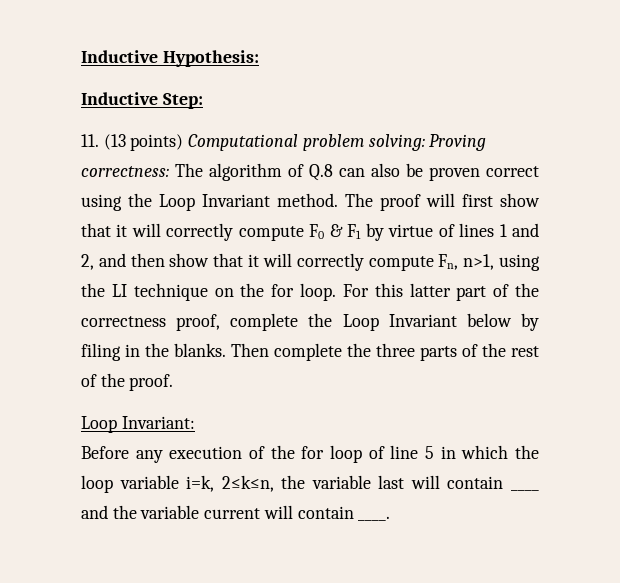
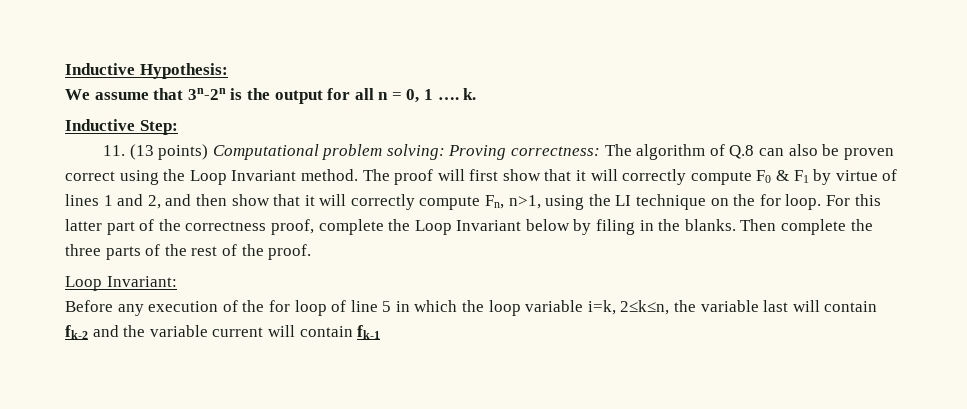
(259, 58) none -> [65,88,477,104] // We assume that 3n-2n is the output for all n = 0, 1 …. k.
[510,489,539,491] ____ -> [65,325,88,339] fk-2
[358,516,391,521] ____. -> [357,325,381,339] fk-1

